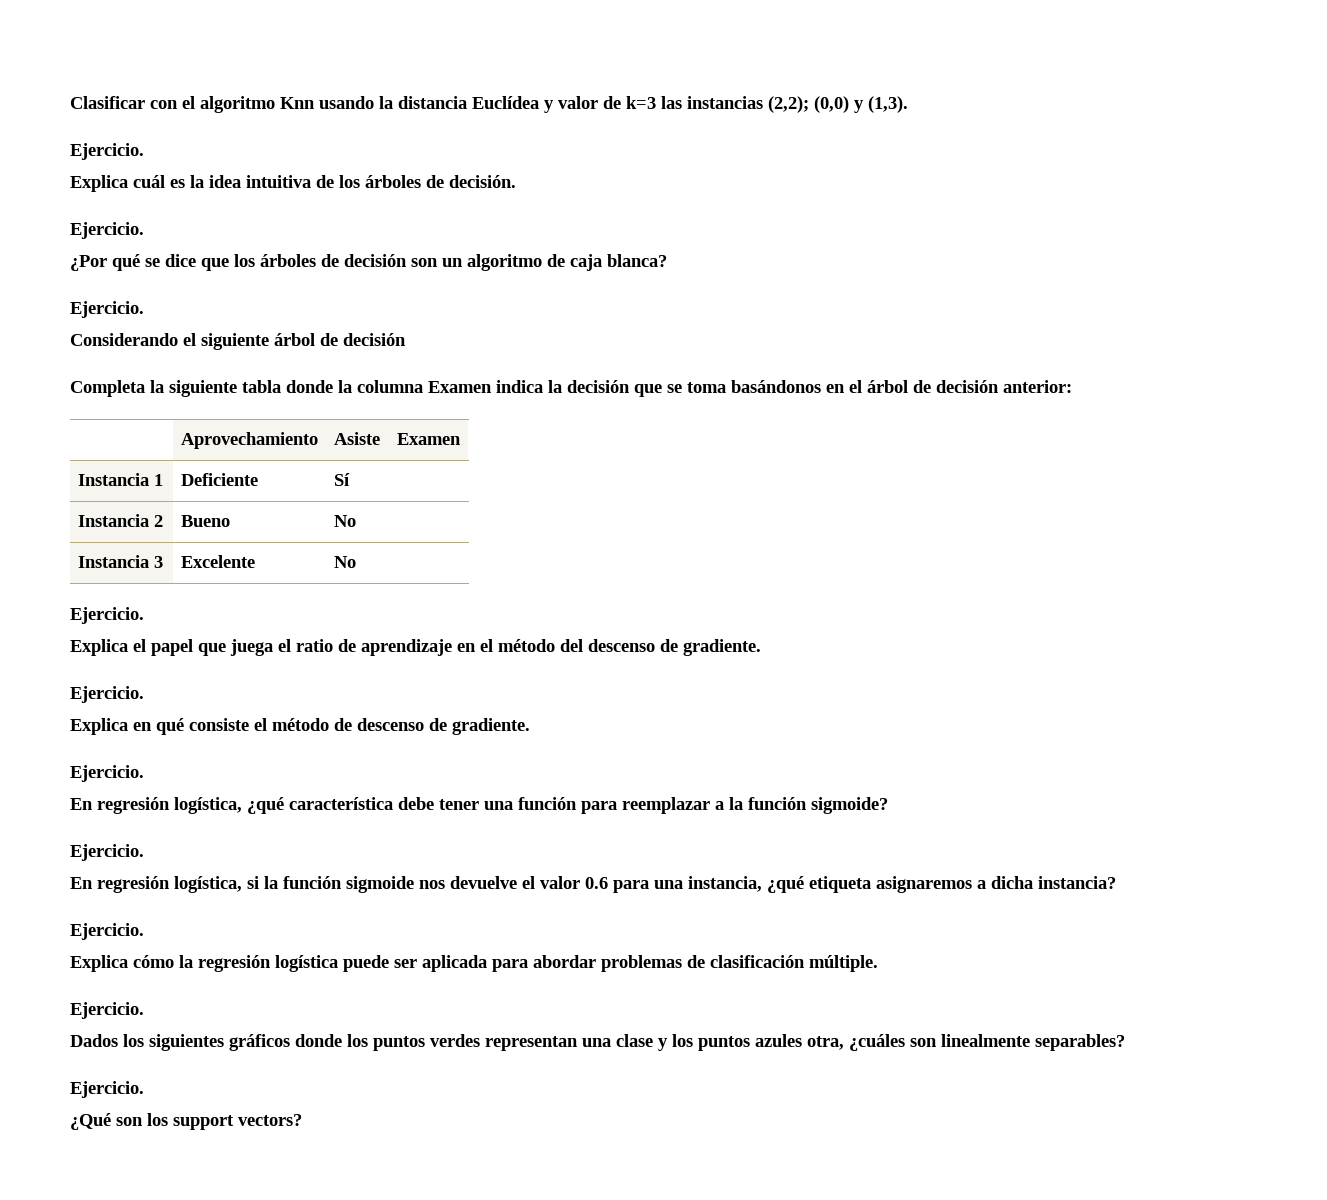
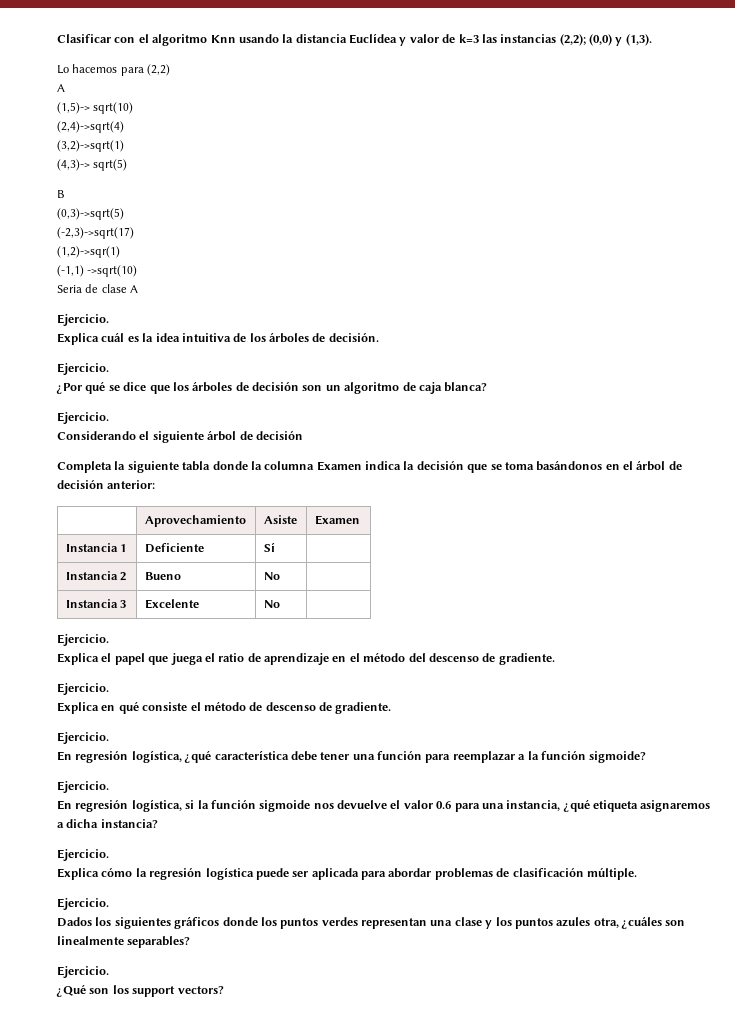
(908, 104) none -> [57,64,171,76] [57,84,65,92] [57,102,134,114] [57,121,124,133] [57,140,124,152] [57,159,128,171] [57,190,65,198] [57,208,124,220] [57,227,134,239] [57,246,120,258] [57,265,138,277] [57,284,139,293] // Lo hacemos para (2,2) // A // (1,5)-> sqrt(10) // (2,4)->sqrt(4) // (3,2)->sqrt(1) // (4,3)-> sqrt(5) // B // (0,3)->sqrt(5) // (-2,3)->sqrt(17) // (1,2)->sqr(1) // (-1,1) ->sqrt(10) // Seria de clase A

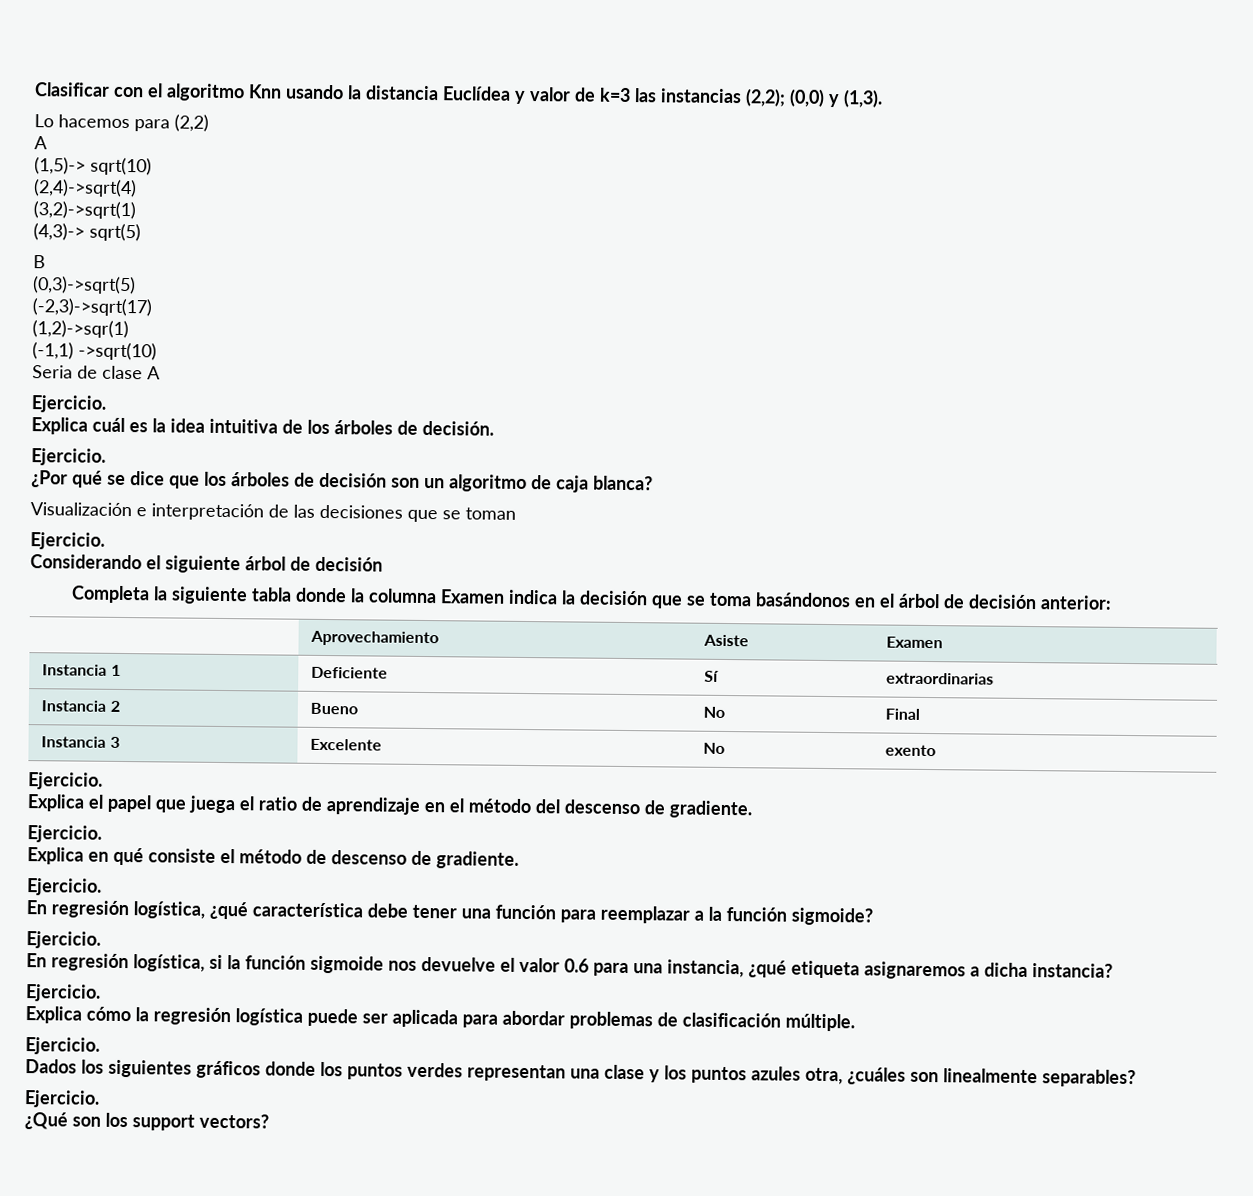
(488, 387) none -> [30,502,516,523] // Visualización e interpretación de las decisiones que se toman
(275, 547) none -> [886,672,995,685] extraordinarias
(280, 576) none -> [885,708,921,720] Final
(280, 604) none -> [885,744,937,757] exento

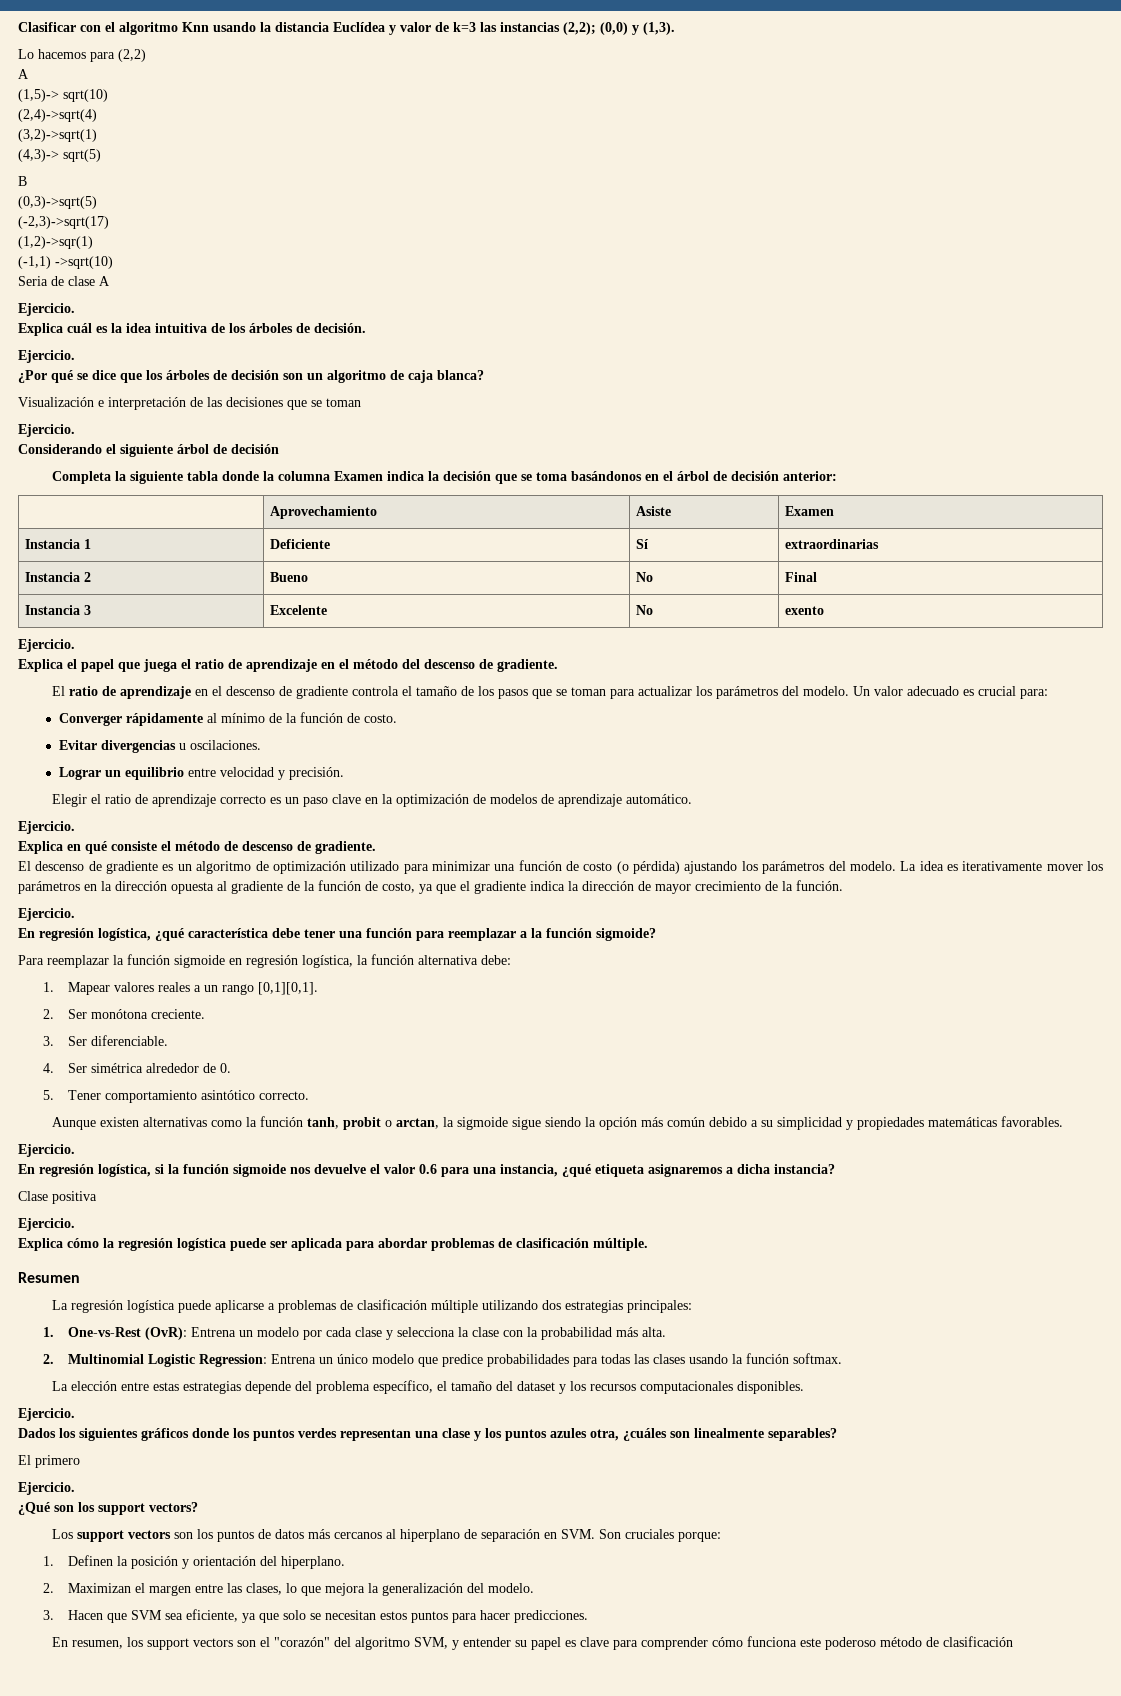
(752, 809) none -> [52,686,1049,699] [58,712,397,726] [58,740,261,753] [58,767,344,780] [52,794,693,807] // El ratio de aprendizaje en el descenso de gradiente controla el tamaño de los pasos que se toman para actualizar los parámetros del modelo. Un valor adecuado es crucial para: // Converger rápidamente al mínimo de la función de costo. // Evitar divergencias u oscilaciones. // Lograr un equilibrio entre velocidad y precisión. // Elegir el ratio de aprendizaje correcto es un paso clave en la optimización de modelos de aprendizaje automático.
(519, 860) none -> [18,860,1104,874] [18,880,843,894] // El descenso de gradiente es un algoritmo de optimización utilizado para minimizar una función de costo (o pérdida) ajustando los parámetros del modelo. La idea es iterativamente mover los parámetros en la dirección opuesta al gradiente de la función de costo, ya que el gradiente indica la dirección de mayor crecimiento de la función.
(873, 916) none -> [18,954,511,968] [43,982,319,995] [43,1009,206,1019] [43,1035,169,1046] [43,1063,232,1073] [43,1090,310,1103] [52,1116,1064,1130] // Para reemplazar la función sigmoide en regresión logística, la función alternativa debe: // 1. Mapear valores reales a un rango [0,1][0,1]. // 2. Ser monótona creciente. // 3. Ser diferenciable. // 4. Ser simétrica alrededor de 0. // 5. Tener comportamiento asintótico correcto. // Aunque existen alternativas como la función tanh, probit o arctan, la sigmoide sigue siendo la opción más común debido a su simplicidad y propiedades matemáticas favorables.
(1113, 970) none -> [18,1191,97,1204] // Clase positiva
(855, 1022) none -> [18,1272,80,1283] [52,1299,693,1313] [43,1327,667,1340] [43,1353,843,1367] [52,1380,805,1394] // Resumen // La regresión logística puede aplicarse a problemas de clasificación múltiple utilizando dos estrategias principales: // 1. One-vs-Rest (OvR): Entrena un modelo por cada clase y selecciona la clase con la probabilidad más alta. // 2. Multinomial Logistic Regression: Entrena un único modelo que predice probabilidades para todas las clases usando la función softmax. // La elección entre estas estrategias depende del problema específico, el tamaño del dataset y los recursos computacionales disponibles.
(1136, 1078) none -> [18,1455,80,1468] // El primero
(269, 1121) none -> [52,1529,722,1542] [43,1555,346,1569] [43,1583,535,1596] [43,1609,589,1623] [52,1636,1014,1650] // Los support vectors son los puntos de datos más cercanos al hiperplano de separación en SVM. Son cruciales porque: // 1. Definen la posición y orientación del hiperplano. // 2. Maximizan el margen entre las clases, lo que mejora la generalización del modelo. // 3. Hacen que SVM sea eficiente, ya que solo se necesitan estos puntos para hacer predicciones. // En resumen, los support vectors son el "corazón" del algoritmo SVM, y entender su papel es clave para comprender cómo funciona este poderoso método de clasificación

